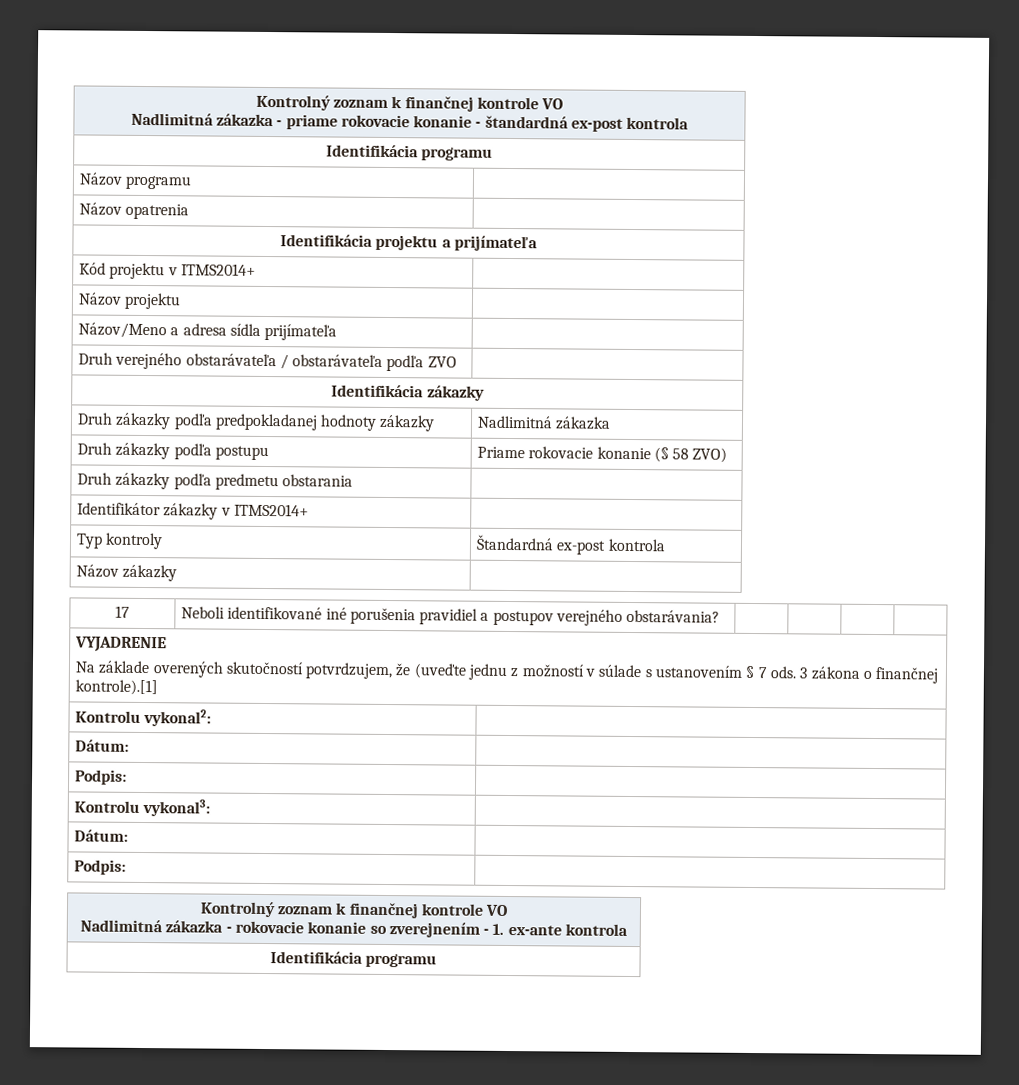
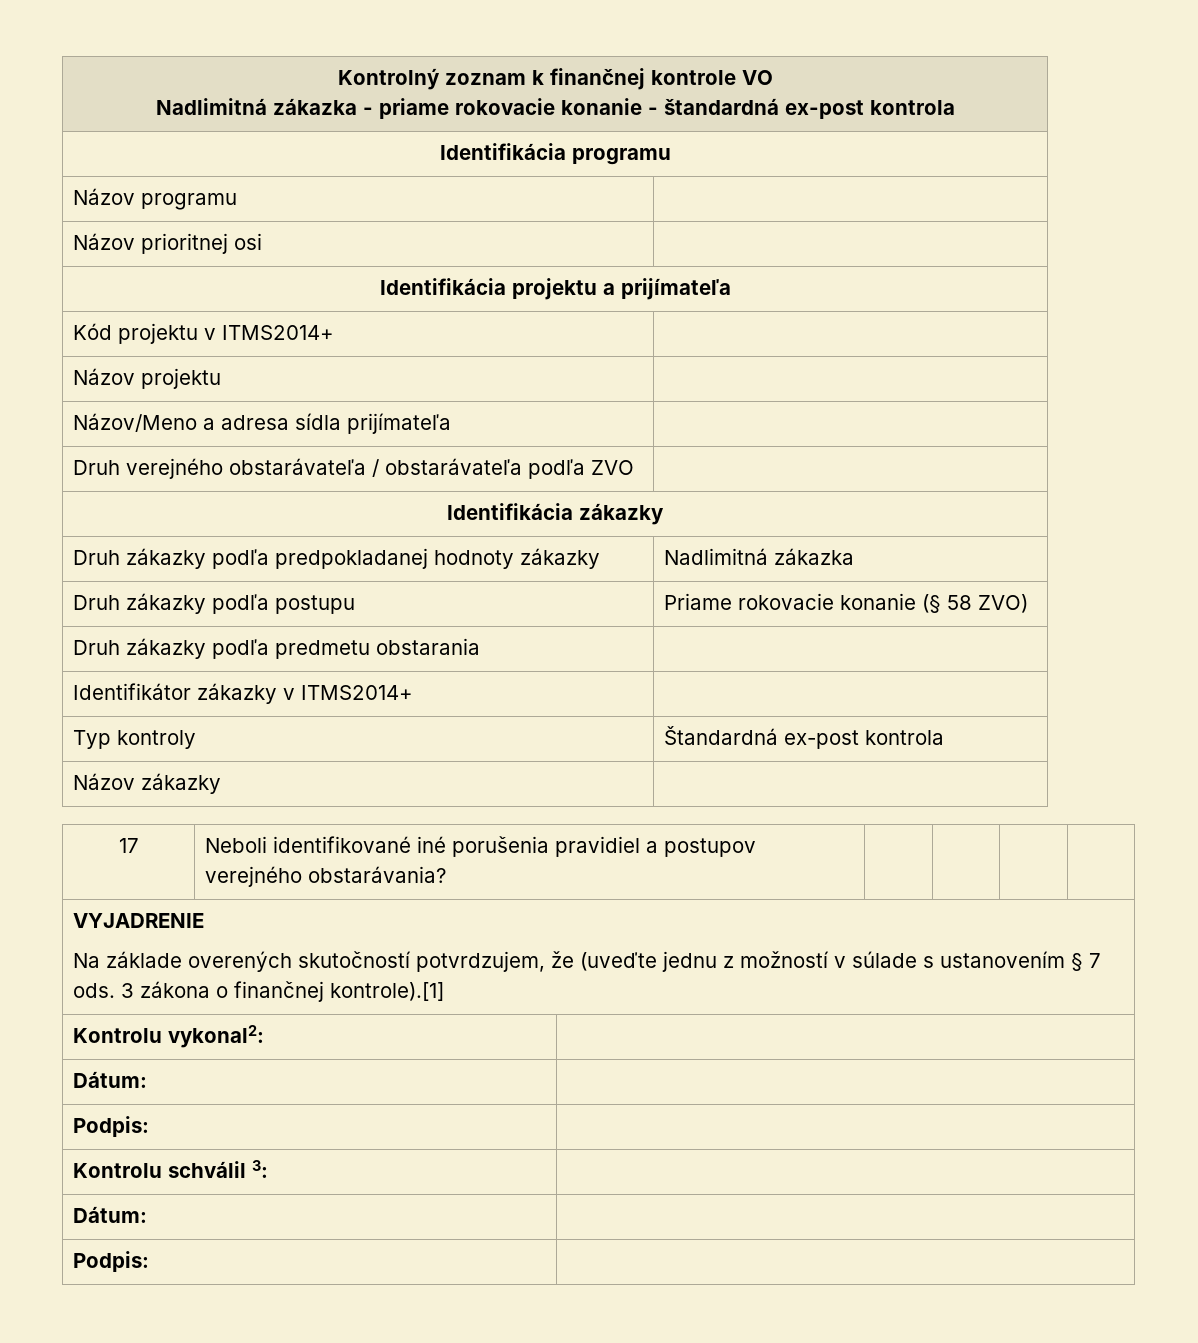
[125,203,190,220] opatrenia -> [141,233,263,254] prioritnej osi
[142,799,211,817] [73,829,128,842] [73,859,126,875] [199,901,509,919] [79,919,629,938] [269,951,438,968] vykonal3: | // Dátum: | // Podpis: | // Kontrolný zoznam k finančnej kontrole VO // Nadlimitná zákazka - rokovacie konanie so zverejnením - 1. ex-ante kontrola // Identifikácia programu -> [168,1160,269,1178] [73,1206,148,1223] [73,1251,150,1272] schválil 3: | // Dátum: | // Podpis: |

